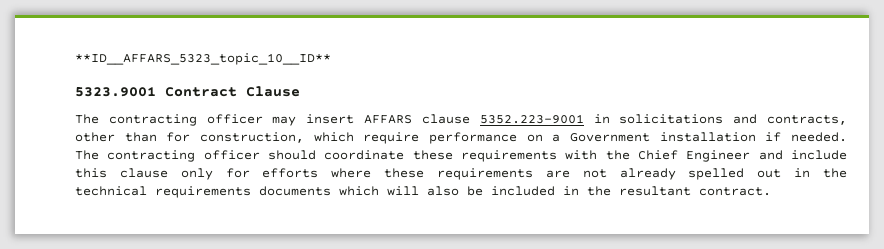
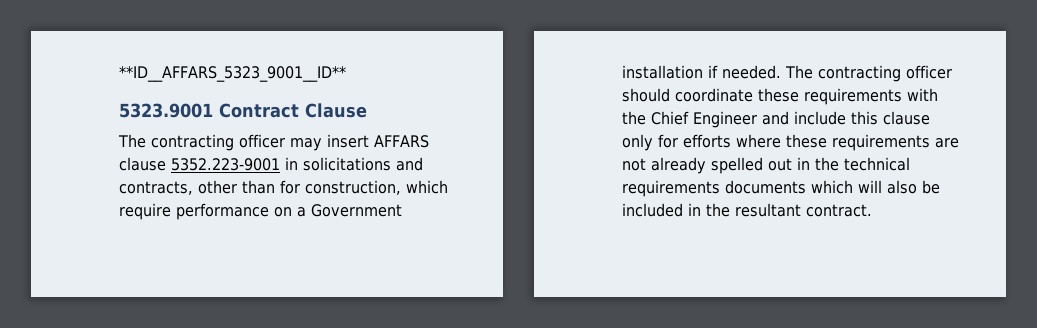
[75,53,331,65] **ID__AFFARS_5323_topic_10__ID** -> [119,66,346,82] **ID__AFFARS_5323_9001__ID**

